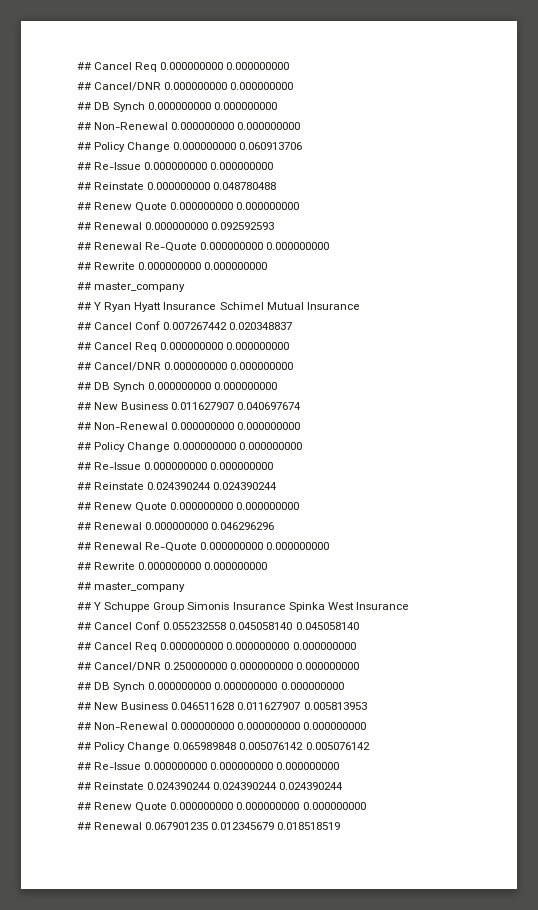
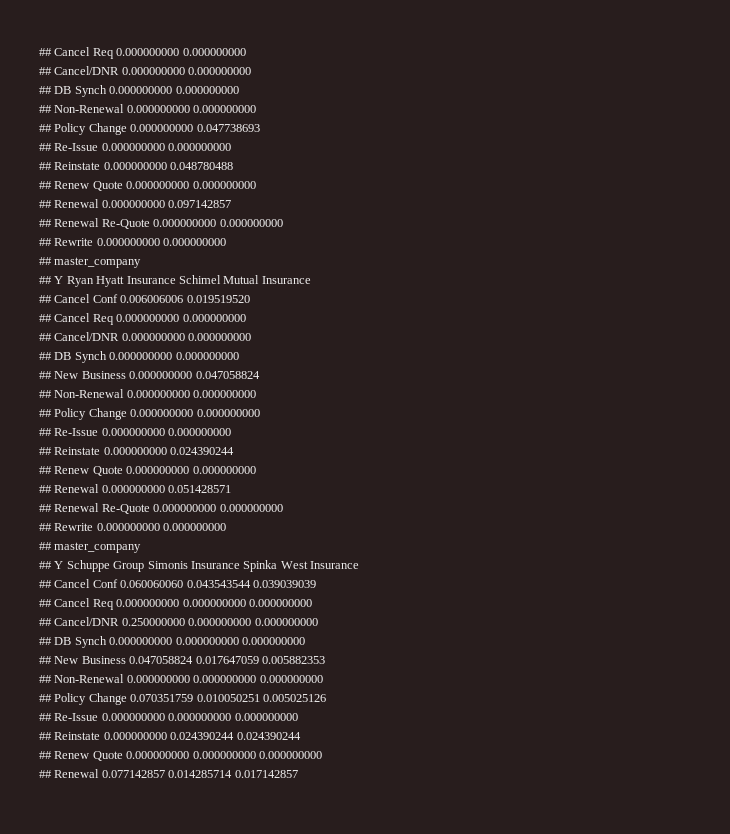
[239,142,303,150] 0.060913706 -> [196,124,260,132] 0.047738693
[211,222,275,230] 0.092592593 -> [168,200,232,208] 0.097142857
[163,322,293,330] 0.007267442 0.020348837 -> [120,295,250,303] 0.006006006 0.019519520
[171,402,302,410] 0.011627907 0.040697674 -> [129,371,260,379] 0.000000000 0.047058824
[147,482,212,490] 0.024390244 -> [103,447,167,455] 0.000000000
[211,522,275,530] 0.046296296 -> [168,485,232,493] 0.051428571
[163,622,359,630] 0.055232558 0.045058140 0.045058140 -> [120,580,316,588] 0.060060060 0.043543544 0.039039039
[171,702,367,710] 0.046511628 0.011627907 0.005813953 -> [129,656,325,664] 0.047058824 0.017647059 0.005882353
[173,742,370,750] 0.065989848 0.005076142 0.005076142 -> [130,694,326,702] 0.070351759 0.010050251 0.005025126
[147,782,212,790] 0.024390244 -> [103,732,167,740] 0.000000000
[145,822,341,830] 0.067901235 0.012345679 0.018518519 -> [101,770,298,778] 0.077142857 0.014285714 0.017142857

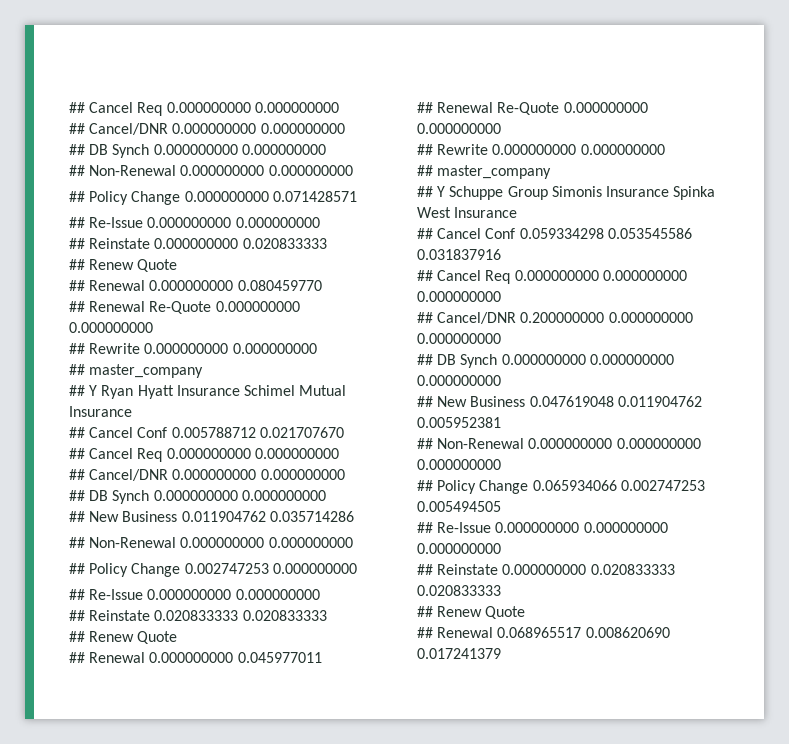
[196,124,260,132] [39,143,232,151] [39,162,234,170] [39,181,256,191] [39,199,232,208] 0.047738693 // ## Re-Issue 0.000000000 0.000000000 // ## Reinstate 0.000000000 0.048780488 // ## Renew Quote 0.000000000 0.000000000 // ## Renewal 0.000000000 0.097142857 -> [272,191,357,202] [69,217,320,228] [69,238,327,249] [69,259,178,272] [69,280,322,291] 0.071428571 // ## Re-Issue 0.000000000 0.000000000 // ## Reinstate 0.000000000 0.020833333 // ## Renew Quote // ## Renewal 0.000000000 0.080459770
[120,295,250,303] 0.006006006 0.019519520 -> [171,427,344,438] 0.005788712 0.021707670
[129,371,260,379] [39,389,257,398] [39,408,194,420] 0.000000000 0.047058824 // ## Non-Renewal 0.000000000 0.000000000 // ## Policy Change 0.000000000 -> [181,511,354,522] [69,537,353,548] [69,563,269,577] 0.011904762 0.035714286 // ## Non-Renewal 0.000000000 0.000000000 // ## Policy Change 0.002747253
[103,447,235,455] [39,466,256,476] [39,484,232,493] 0.000000000 0.024390244 // ## Renew Quote 0.000000000 0.000000000 // ## Renewal 0.000000000 0.051428571 -> [154,610,327,621] [69,631,178,644] [69,652,322,663] 0.020833333 0.020833333 // ## Renew Quote // ## Renewal 0.000000000 0.045977011
[120,580,316,588] 0.060060060 0.043543544 0.039039039 -> [519,228,692,239] [417,249,501,260] 0.059334298 0.053545586 0.031837916
[121,618,185,626] 0.250000000 -> [520,312,605,323] 0.200000000
[129,656,325,664] 0.047058824 0.017647059 0.005882353 -> [529,396,702,407] [417,417,501,428] 0.047619048 0.011904762 0.005952381
[130,694,326,702] 0.070351759 0.010050251 0.005025126 -> [532,480,705,491] [417,501,501,512] 0.065934066 0.002747253 0.005494505
[170,732,301,740] [39,751,322,761] [39,769,298,778] 0.024390244 0.024390244 // ## Renew Quote 0.000000000 0.000000000 0.000000000 // ## Renewal 0.077142857 0.014285714 0.017142857 -> [590,564,675,575] [417,585,501,596] [417,606,526,619] [417,627,670,638] [417,648,501,659] 0.020833333 0.020833333 // ## Renew Quote // ## Renewal 0.068965517 0.008620690 0.017241379

